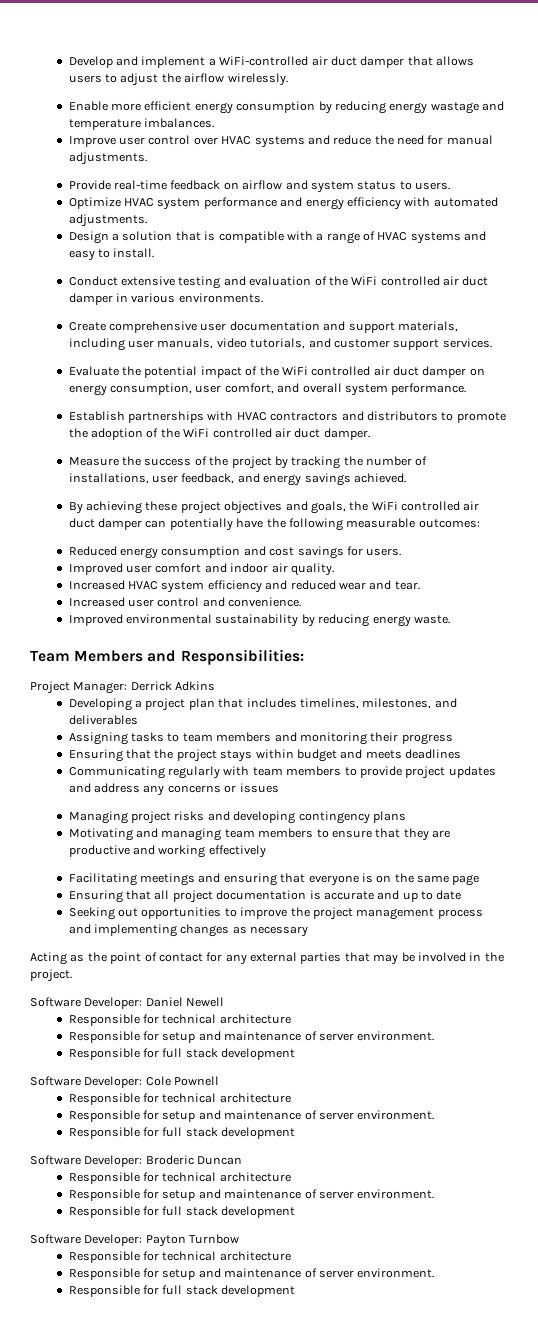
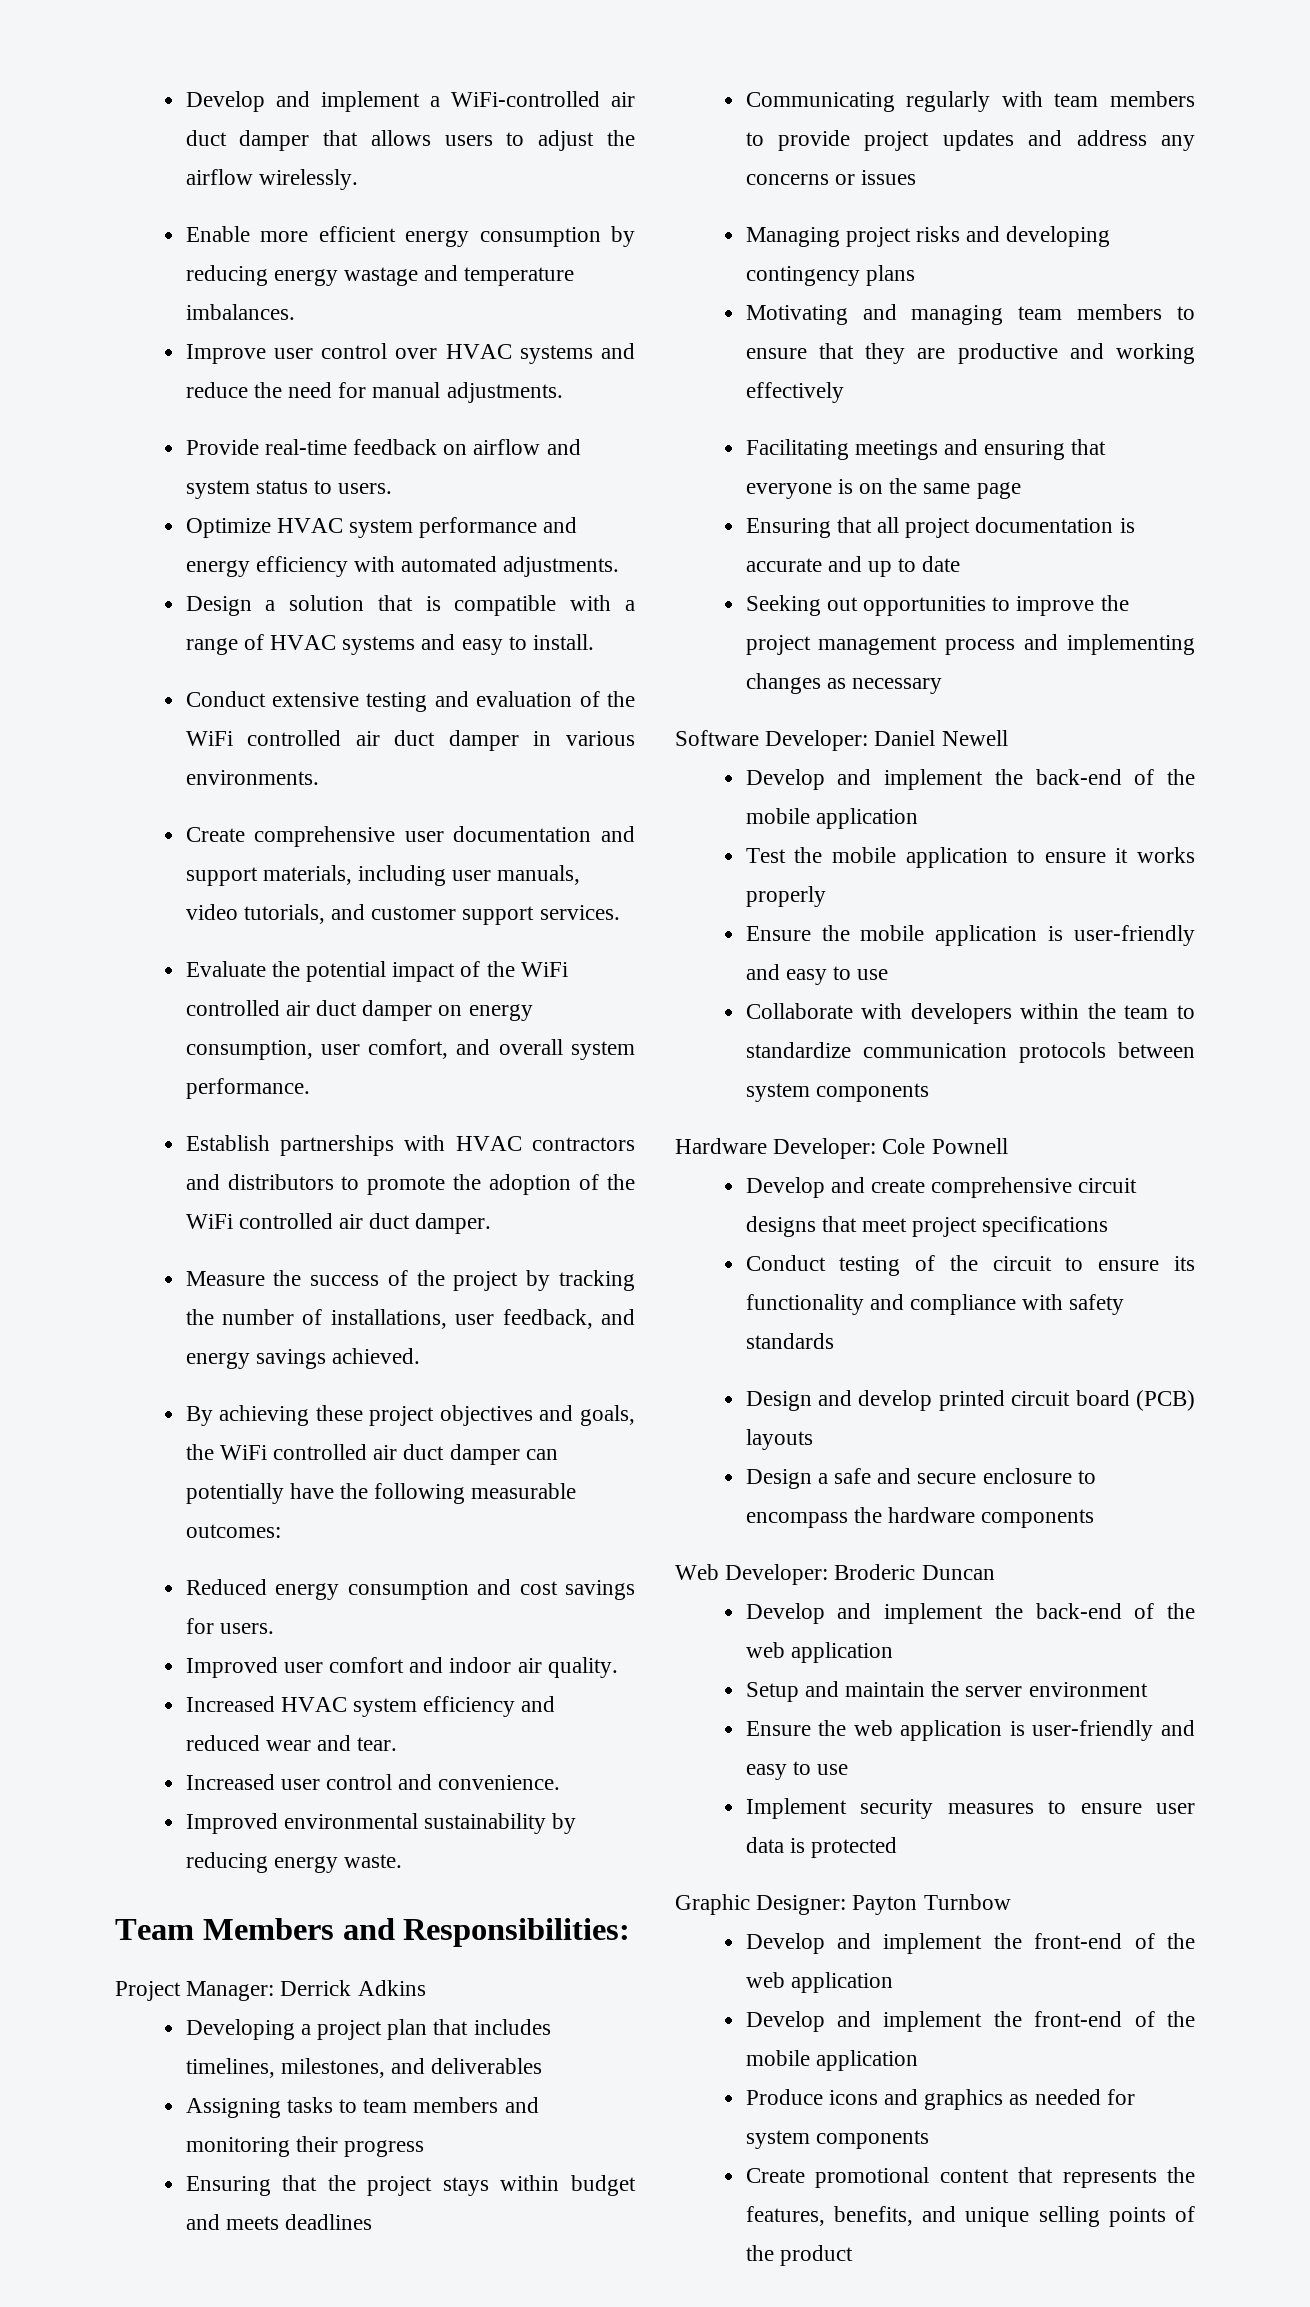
[30,952,504,965] [30,969,72,982] [30,997,225,1009] [68,1014,291,1026] [68,1031,435,1043] [68,1048,296,1060] [30,1076,220,1088] [68,1093,291,1105] [68,1110,435,1122] [68,1127,296,1139] [30,1155,243,1167] [68,1172,291,1184] [68,1189,435,1201] [68,1206,296,1218] [30,1234,240,1247] [68,1251,291,1263] [68,1268,435,1280] [68,1285,296,1297] Acting as the point of contact for any external parties that may be involved in the project. // Software Developer: Daniel Newell // Responsible for technical architecture // Responsible for setup and maintenance of server environment. // Responsible for full stack development // Software Developer: Cole Pownell // Responsible for technical architecture // Responsible for setup and maintenance of server environment. // Responsible for full stack development // Software Developer: Broderic Duncan // Responsible for technical architecture // Responsible for setup and maintenance of server environment. // Responsible for full stack development // Software Developer: Payton Turnbow // Responsible for technical architecture // Responsible for setup and maintenance of server environment. // Responsible for full stack development -> [675,730,1008,751] [745,769,1195,790] [745,808,918,829] [745,847,1195,868] [745,886,826,907] [745,925,1195,946] [745,964,889,985] [745,1003,1195,1024] [745,1042,1195,1063] [745,1083,929,1102] [675,1138,1008,1159] [745,1177,1138,1198] [745,1216,1109,1237] [745,1255,1195,1276] [745,1294,1125,1315] [745,1333,834,1349] [745,1390,1195,1411] [745,1429,813,1450] [745,1468,1096,1489] [745,1507,1095,1528] [675,1564,995,1585] [745,1603,1195,1624] [745,1642,893,1663] [745,1681,1148,1702] [745,1720,1195,1741] [745,1761,849,1780] [745,1798,1195,1819] [745,1837,898,1858] [675,1894,1011,1915] [745,1933,1195,1954] [745,1972,893,1993] [745,2011,1195,2032] [745,2050,918,2071] [745,2089,1135,2110] [745,2130,929,2149] [745,2167,1195,2188] [745,2206,1195,2227] [745,2245,853,2266] Software Developer: Daniel Newell // Develop and implement the back-end of the mobile application // Test the mobile application to ensure it works properly // Ensure the mobile application is user-friendly and easy to use // Collaborate with developers within the team to standardize communication protocols between system components // Hardware Developer: Cole Pownell // Develop and create comprehensive circuit designs that meet project specifications // Conduct testing of the circuit to ensure its functionality and compliance with safety standards // Design and develop printed circuit board (PCB) layouts // Design a safe and secure enclosure to encompass the hardware components // Web Developer: Broderic Duncan // Develop and implement the back-end of the web application // Setup and maintain the server environment // Ensure the web application is user-friendly and easy to use // Implement security measures to ensure user data is protected // Graphic Designer: Payton Turnbow // Develop and implement the front-end of the web application // Develop and implement the front-end of the mobile application // Produce icons and graphics as needed for system components // Create promotional content that represents the features, benefits, and unique selling points of the product

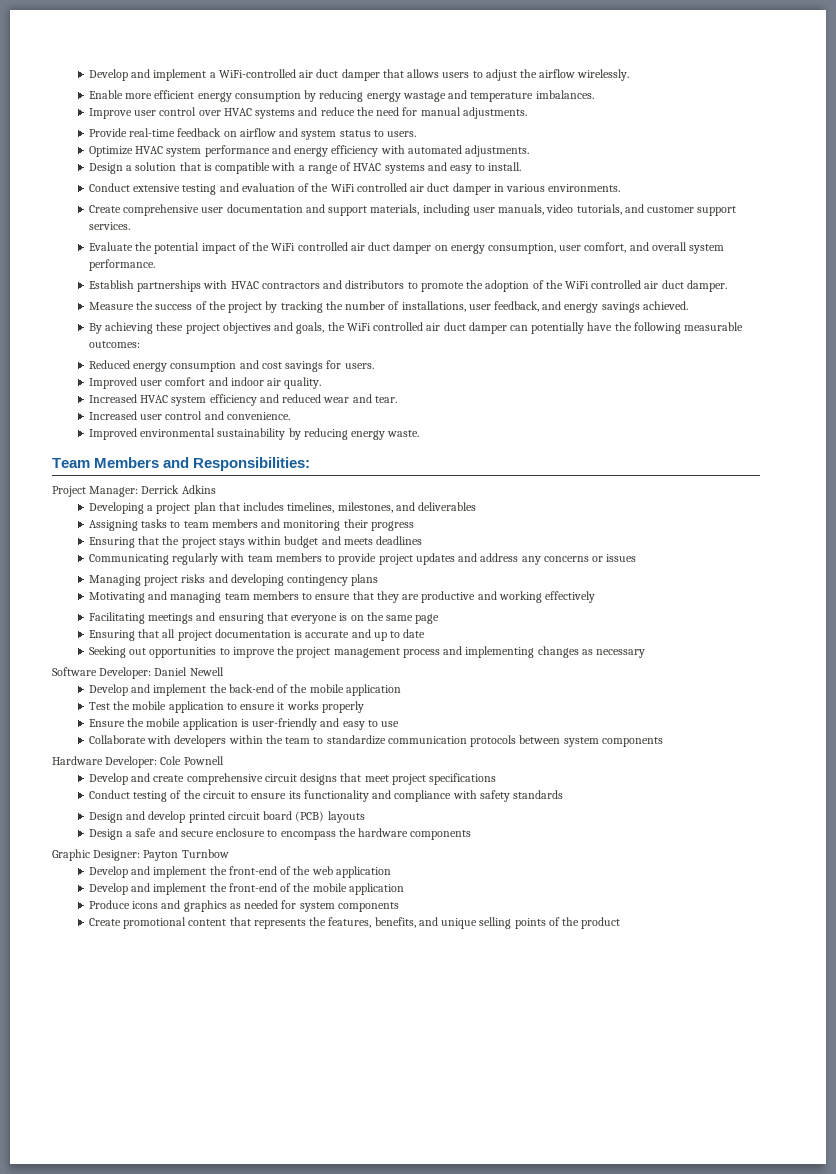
[675,1564,995,1585] [745,1603,1195,1624] [745,1642,893,1663] [745,1681,1148,1702] [745,1720,1195,1741] [745,1761,849,1780] [745,1798,1195,1819] [745,1837,898,1858] // Web Developer: Broderic Duncan // Develop and implement the back-end of the web application // Setup and maintain the server environment // Ensure the web application is user-friendly and easy to use // Implement security measures to ensure user data is protected -> (472, 835) none

